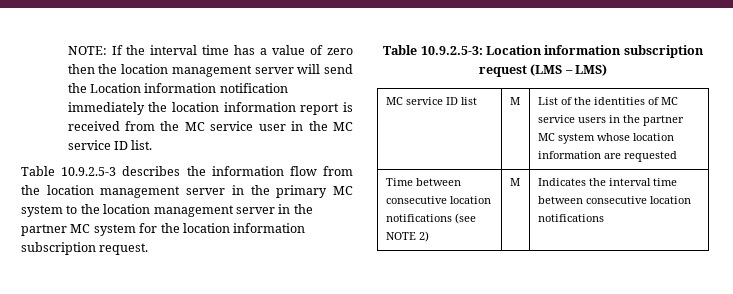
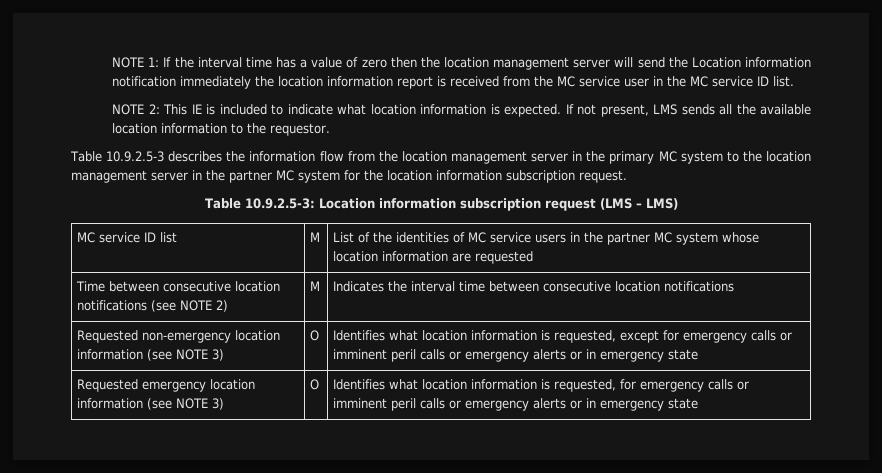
[67,46,107,55] NOTE: -> [112,57,160,68] NOTE 1:
(153, 145) none -> [112,104,811,117] [112,123,331,136] // NOTE 2: This IE is included to indicate what location information is expected. If not present, LMS sends all the available location information to the requestor.
(604, 218) none -> [76,330,280,343] [76,349,224,361] [309,330,319,341] [332,330,792,343] [332,349,698,362] [76,379,255,392] [76,398,224,410] [309,379,319,390] [332,379,749,392] [332,398,698,411] // Requested non-emergency location information (see NOTE 3) | O | Identifies what location information is requested, except for emergency calls or imminent peril calls or emergency alerts or in emergency state // Requested emergency location information (see NOTE 3) | O | Identifies what location information is requested, for emergency calls or imminent peril calls or emergency alerts or in emergency state

